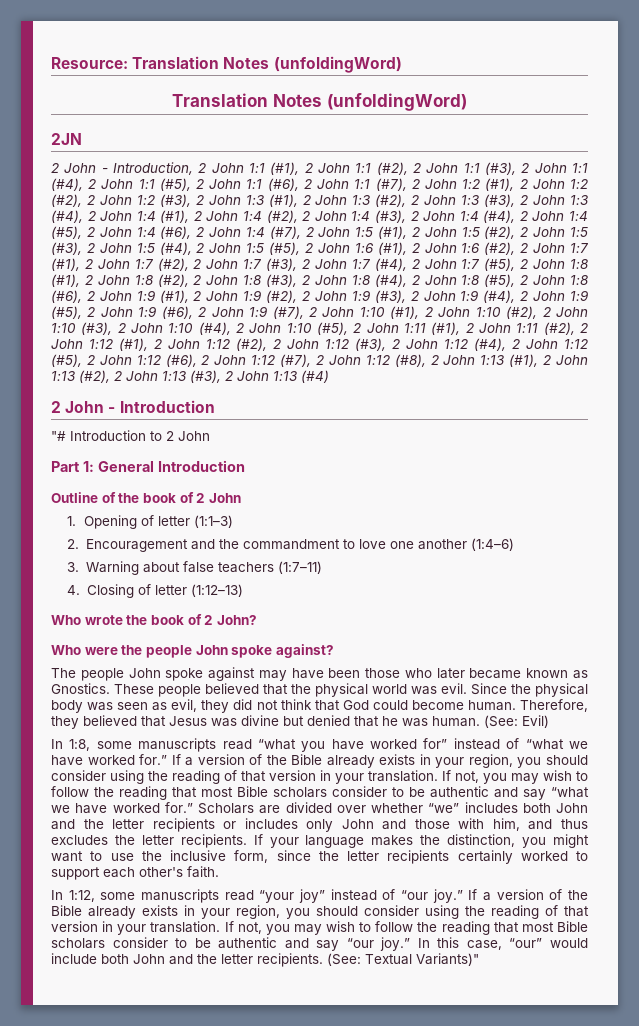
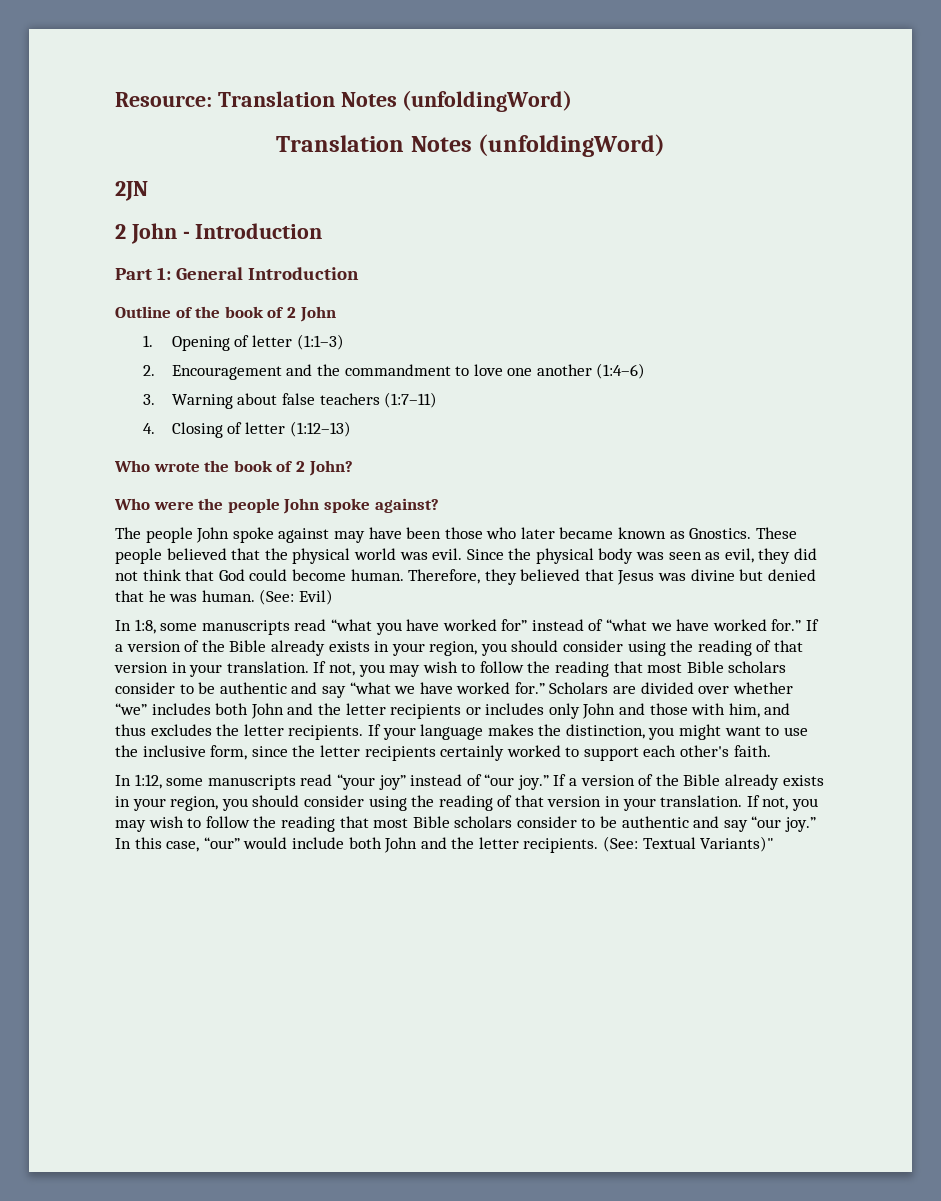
[51,162,588,175] [51,178,589,191] [51,194,589,207] [51,210,588,223] [51,226,589,239] [51,242,589,255] [51,258,589,271] [51,274,589,287] [51,290,589,303] [51,306,589,319] [51,322,588,335] [51,338,588,351] [51,354,589,367] [51,370,329,383] // 2 John - Introduction, 2 John 1:1 (#1), 2 John 1:1 (#2), 2 John 1:1 (#3), 2 John 1:1 (#4), 2 John 1:1 (#5), 2 John 1:1 (#6), 2 John 1:1 (#7), 2 John 1:2 (#1), 2 John 1:2 (#2), 2 John 1:2 (#3), 2 John 1:3 (#1), 2 John 1:3 (#2), 2 John 1:3 (#3), 2 John 1:3 (#4), 2 John 1:4 (#1), 2 John 1:4 (#2), 2 John 1:4 (#3), 2 John 1:4 (#4), 2 John 1:4 (#5), 2 John 1:4 (#6), 2 John 1:4 (#7), 2 John 1:5 (#1), 2 John 1:5 (#2), 2 John 1:5 (#3), 2 John 1:5 (#4), 2 John 1:5 (#5), 2 John 1:6 (#1), 2 John 1:6 (#2), 2 John 1:7 (#1), 2 John 1:7 (#2), 2 John 1:7 (#3), 2 John 1:7 (#4), 2 John 1:7 (#5), 2 John 1:8 (#1), 2 John 1:8 (#2), 2 John 1:8 (#3), 2 John 1:8 (#4), 2 John 1:8 (#5), 2 John 1:8 (#6), 2 John 1:9 (#1), 2 John 1:9 (#2), 2 John 1:9 (#3), 2 John 1:9 (#4), 2 John 1:9 (#5), 2 John 1:9 (#6), 2 John 1:9 (#7), 2 John 1:10 (#1), 2 John 1:10 (#2), 2 John 1:10 (#3), 2 John 1:10 (#4), 2 John 1:10 (#5), 2 John 1:11 (#1), 2 John 1:11 (#2), 2 John 1:12 (#1), 2 John 1:12 (#2), 2 John 1:12 (#3), 2 John 1:12 (#4), 2 John 1:12 (#5), 2 John 1:12 (#6), 2 John 1:12 (#7), 2 John 1:12 (#8), 2 John 1:13 (#1), 2 John 1:13 (#2), 2 John 1:13 (#3), 2 John 1:13 (#4) -> (148, 191) none
[51,430,210,441] // "# Introduction to 2 John -> (323, 231) none

